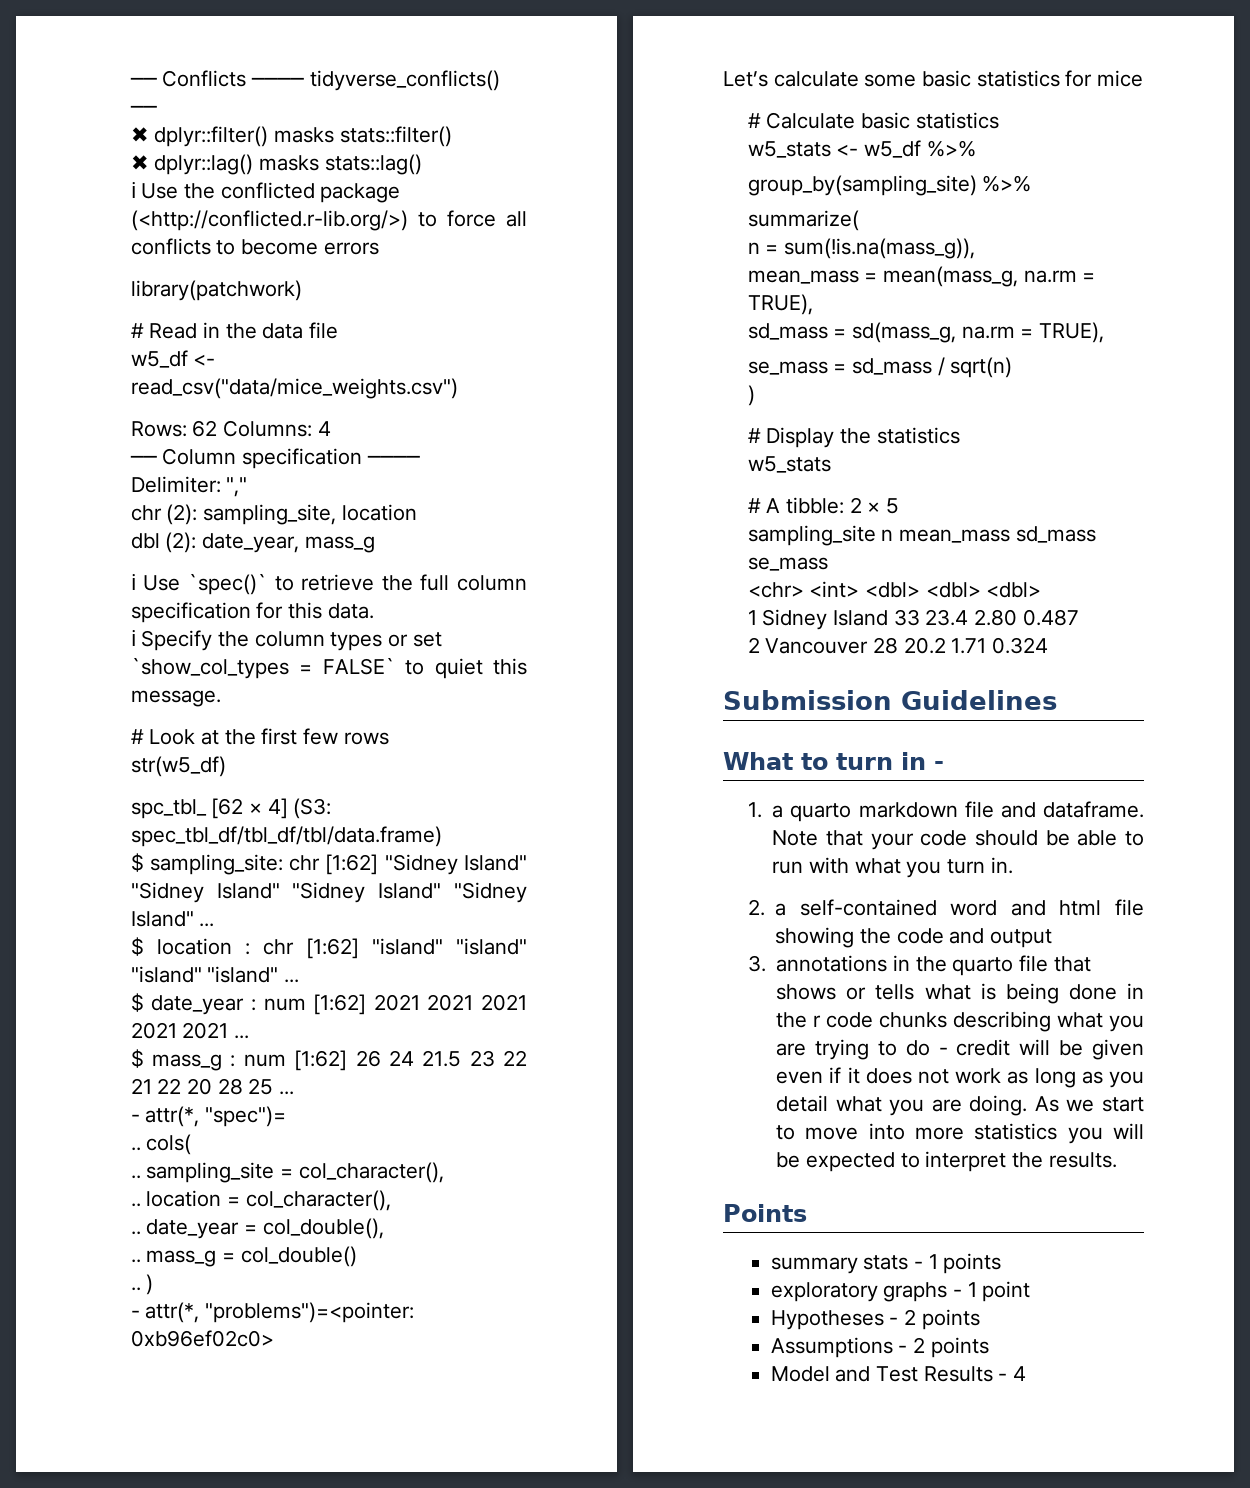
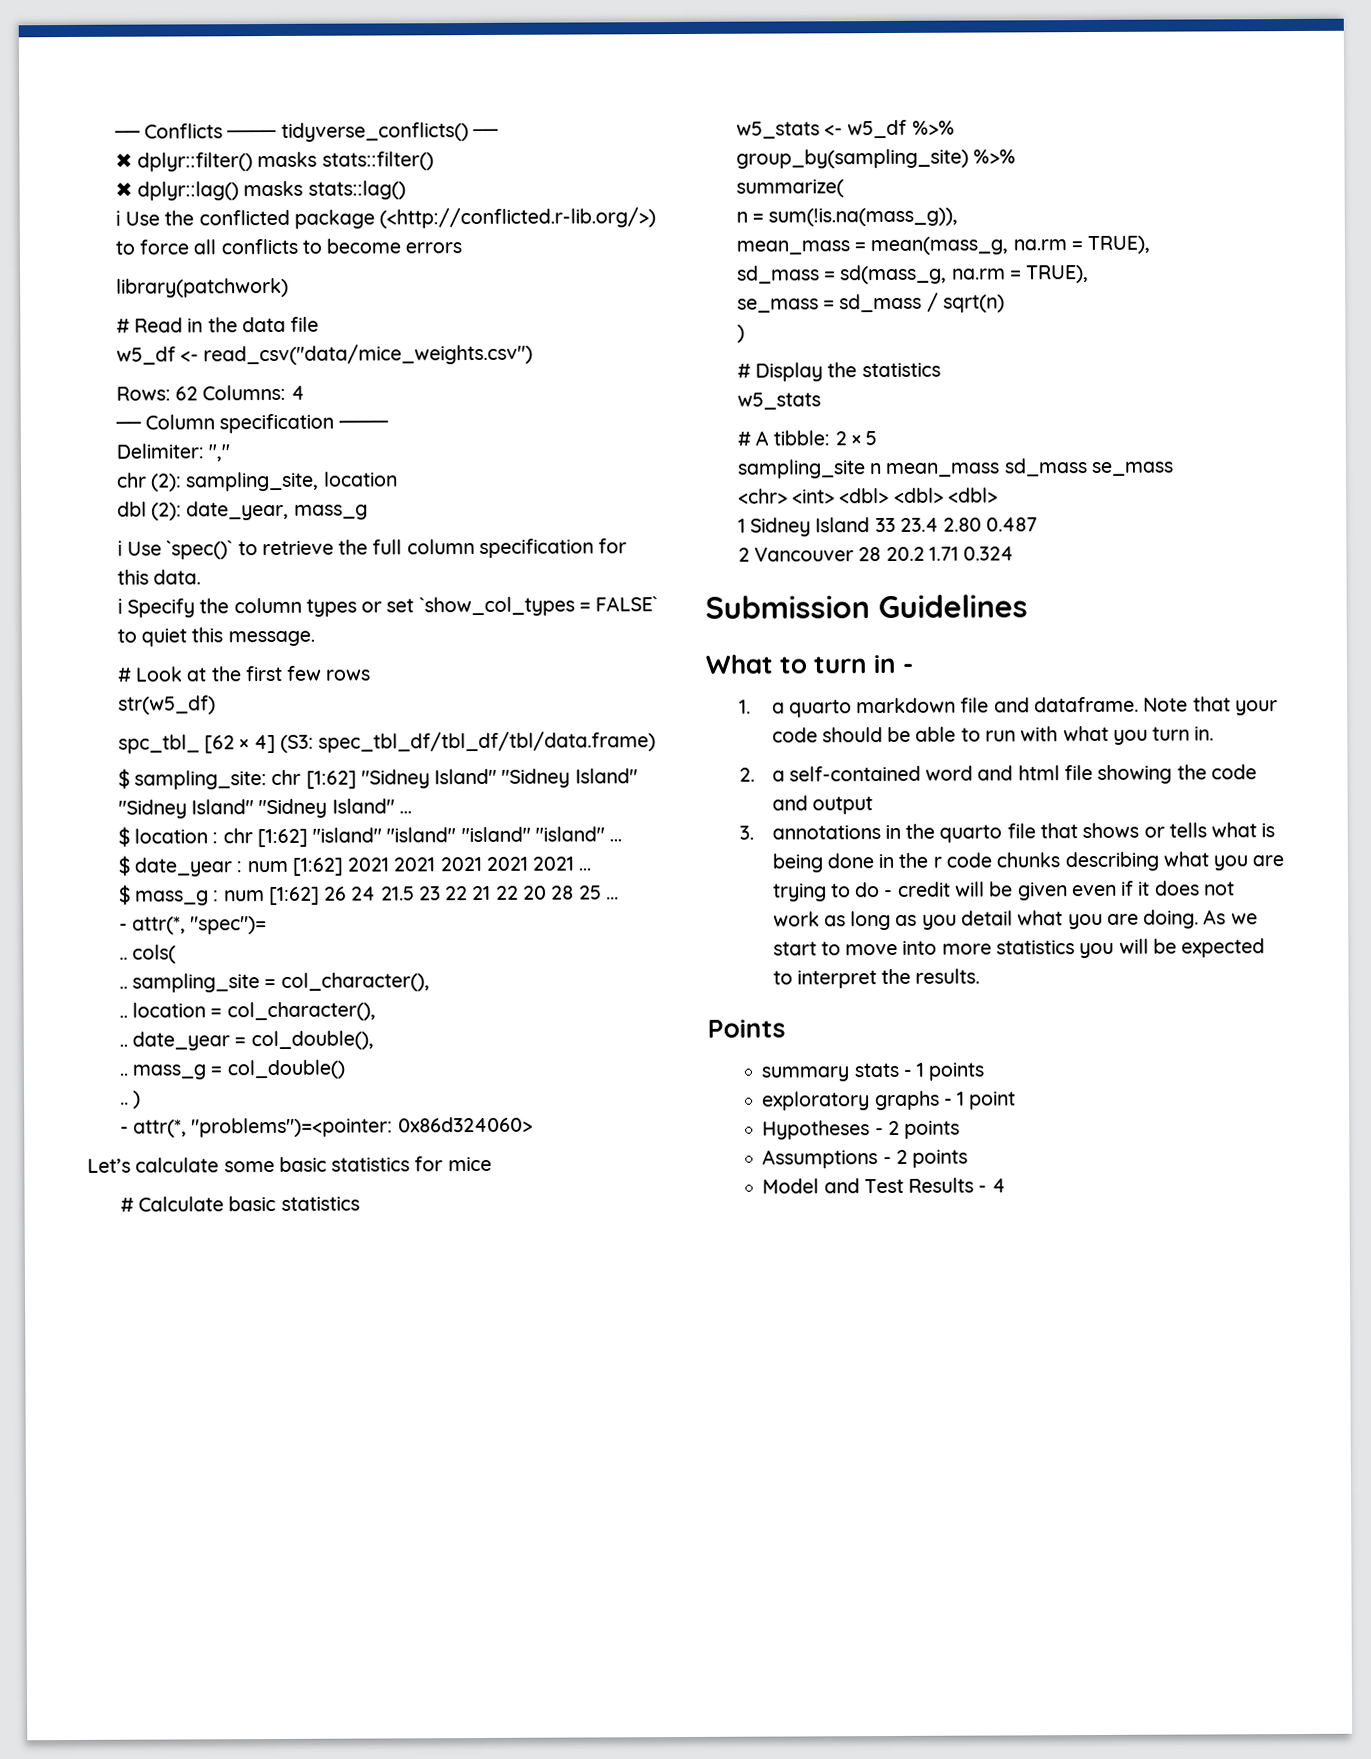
[130,1330,274,1347] 0xb96ef02c0> -> [397,1116,533,1133] 0x86d324060>

